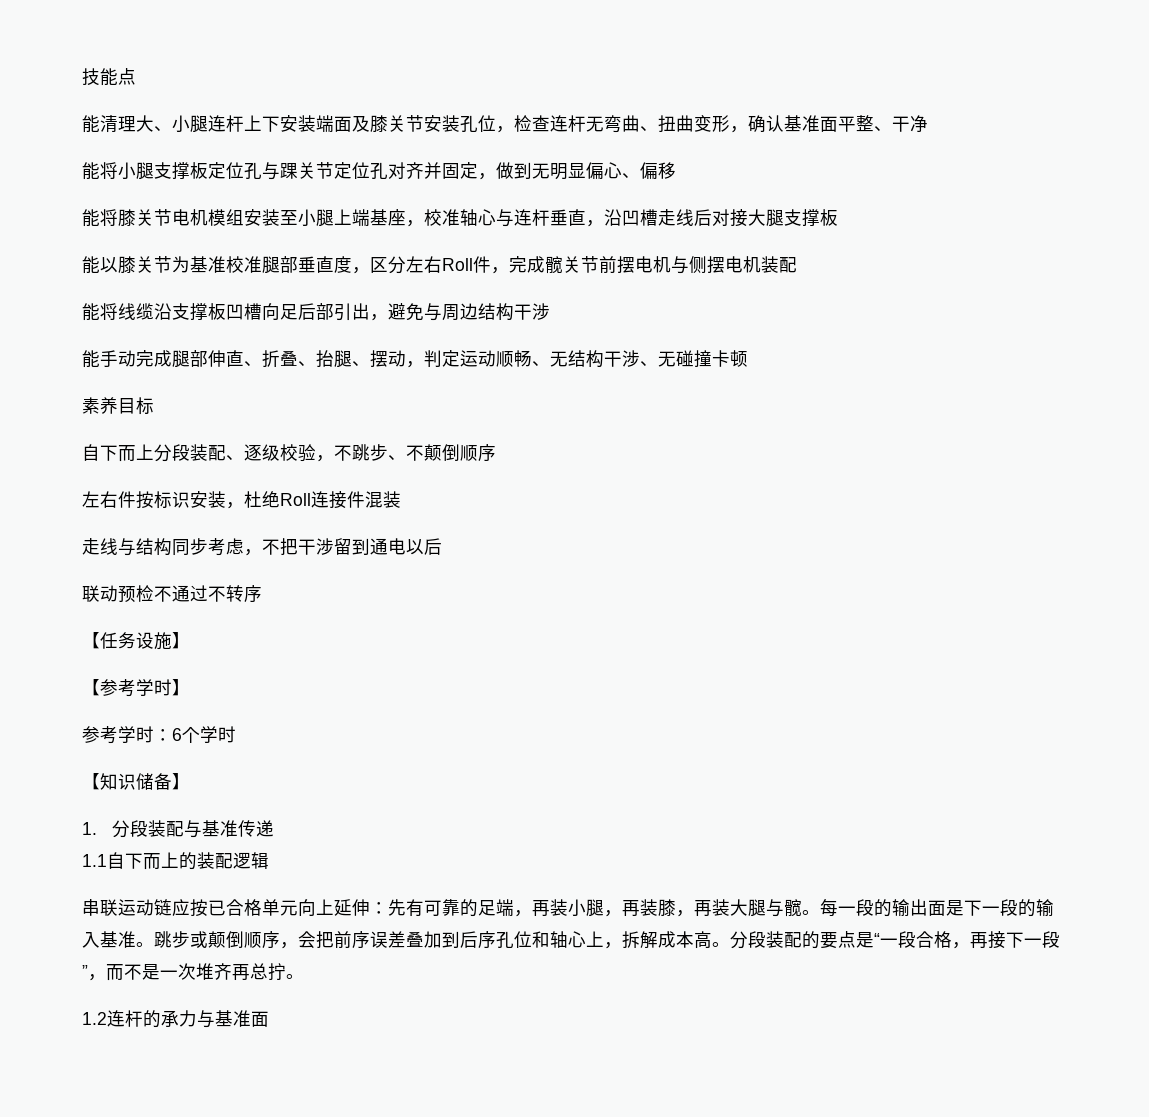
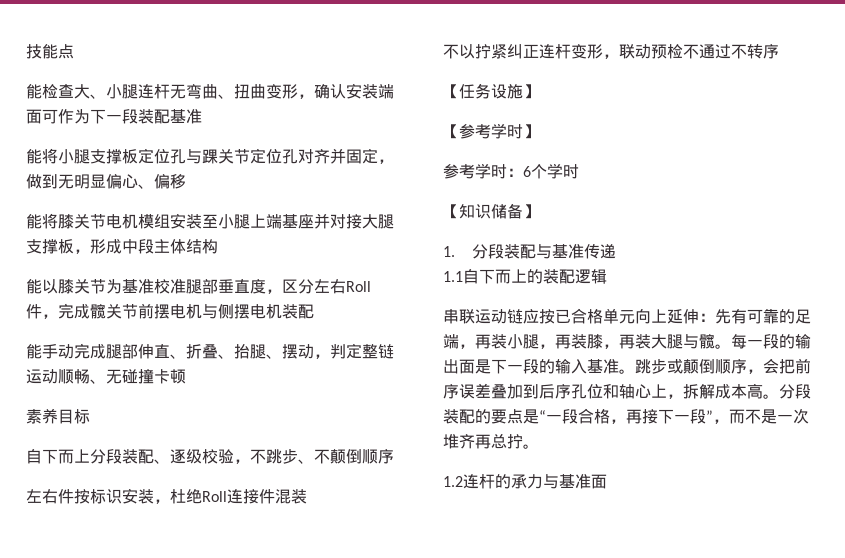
[100,115,136,133] 清理 -> [42,84,74,99] 检查
[244,115,586,133] 上下安装端面及膝关节安装孔位，检查连杆 -> (170, 91) none
[784,115,928,133] 基准面平整、干净 -> [346,83,394,99] [26,109,202,124] 安装端面可作为下一段装配基准
[406,209,712,227] ，校准轴心与连杆垂直，沿凹槽走线后 -> [314,213,330,229] 并
(838, 217) none -> [74,239,218,254] ，形成中段主体结构
[82,303,550,321] // 能将线缆沿支撑板凹槽向足后部引出，避免与周边结构干涉 -> (314, 311) none
(460, 358) none -> [362,344,394,359] 整链
[568,350,676,368] 结构干涉、无 -> (122, 376) none
[82,538,442,556] 走线与结构同步考虑，不把干涉留到通电以后 // -> [443,44,619,59] 不以拧紧纠正连杆变形，

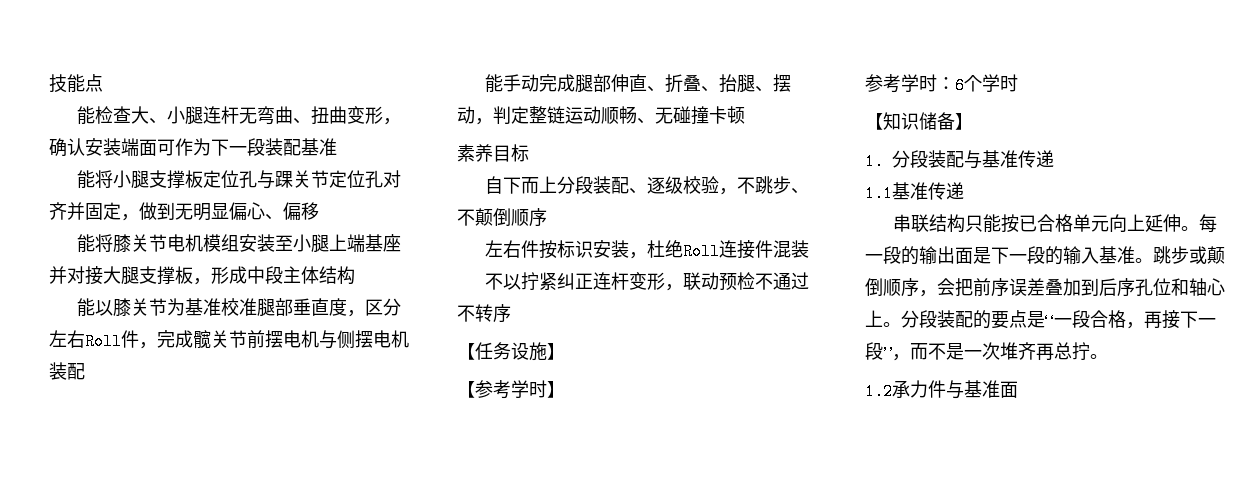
[463,269,607,284] 自下而上的装配逻辑 -> [892,182,964,200] 基准传递
[475,309,539,324] 运动链应 -> [928,214,1001,233] 结构只能
[699,309,811,324] [443,334,715,349] ：先有可靠的足端，再装小腿，再装膝，再装大腿与髋 -> (1181, 223) none
[667,383,763,399] ，拆解成本高 -> (883, 318) none
[463,474,543,489] 连杆的承力 -> [892,380,946,398] 承力件

